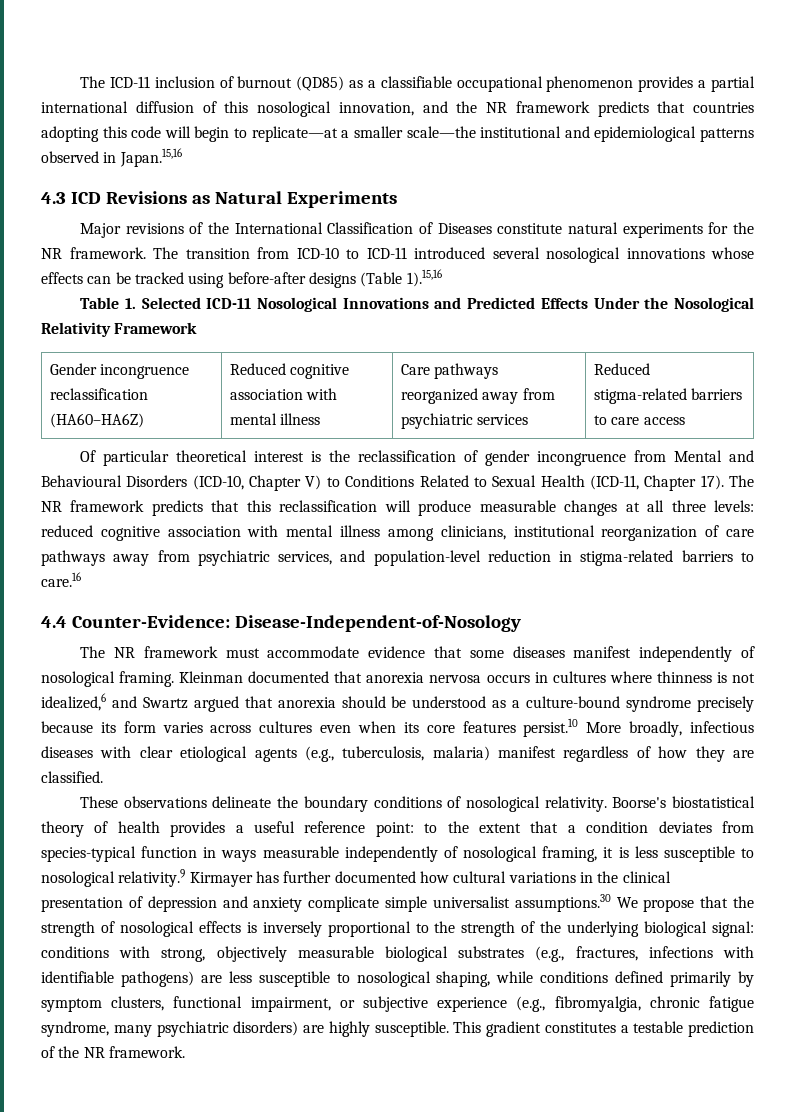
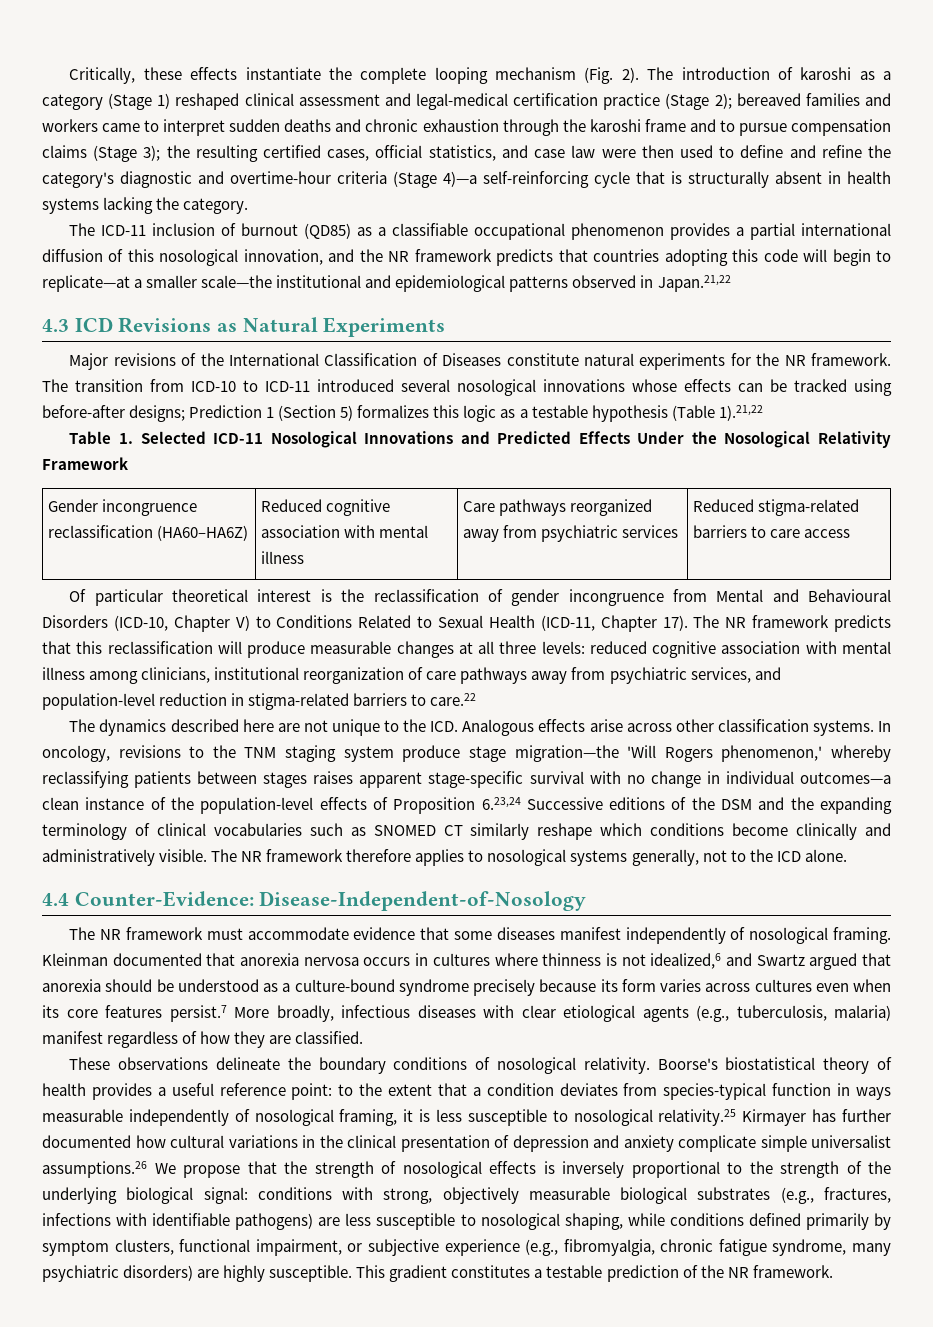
(80, 82) none -> [69,67,892,84] [42,93,891,110] [42,119,891,136] [42,145,892,162] [42,171,891,188] [42,197,249,214] Critically, these effects instantiate the complete looping mechanism (Fig. 2). The introduction of karoshi as a category (Stage 1) reshaped clinical assessment and legal-medical certification practice (Stage 2); bereaved families and workers came to interpret sudden deaths and chronic exhaustion through the karoshi frame and to pursue compensation claims (Stage 3); the resulting certified cases, official statistics, and case law were then used to define and refine the category's diagnostic and overtime-hour criteria (Stage 4)—a self-reinforcing cycle that is structurally absent in health systems lacking the category. //
[119,148,182,167] Japan.15,16 -> [657,275,731,292] Japan.21,22
[308,269,442,288] designs (Table 1).15,16 -> [129,405,763,422] designs; Prediction 1 (Section 5) formalizes this logic as a testable hypothesis (Table 1).21,22
[41,572,81,587] care.16 -> [430,693,477,706] [69,719,891,736] [42,745,892,762] [42,771,892,788] [42,797,892,814] [42,823,892,840] [42,849,847,866] care.22 // The dynamics described here are not unique to the ICD. Analogous effects arise across other classification systems. In oncology, revisions to the TNM staging system produce stage migration—the 'Will Rogers phenomenon,' whereby reclassifying patients between stages raises apparent stage-specific survival with no change in individual outcomes—a clean instance of the population-level effects of Proposition 6.23,24 Successive editions of the DSM and the expanding terminology of clinical vocabularies such as SNOMED CT similarly reshape which conditions become clinically and administratively visible. The NR framework therefore applies to nosological systems generally, not to the ICD alone.
[523,718,579,737] persist.10 -> [169,1005,227,1022] persist.7
[118,869,186,887] relativity.9 -> [658,1109,737,1126] relativity.25
[514,894,611,912] assumptions.30 -> [42,1161,147,1178] assumptions.26

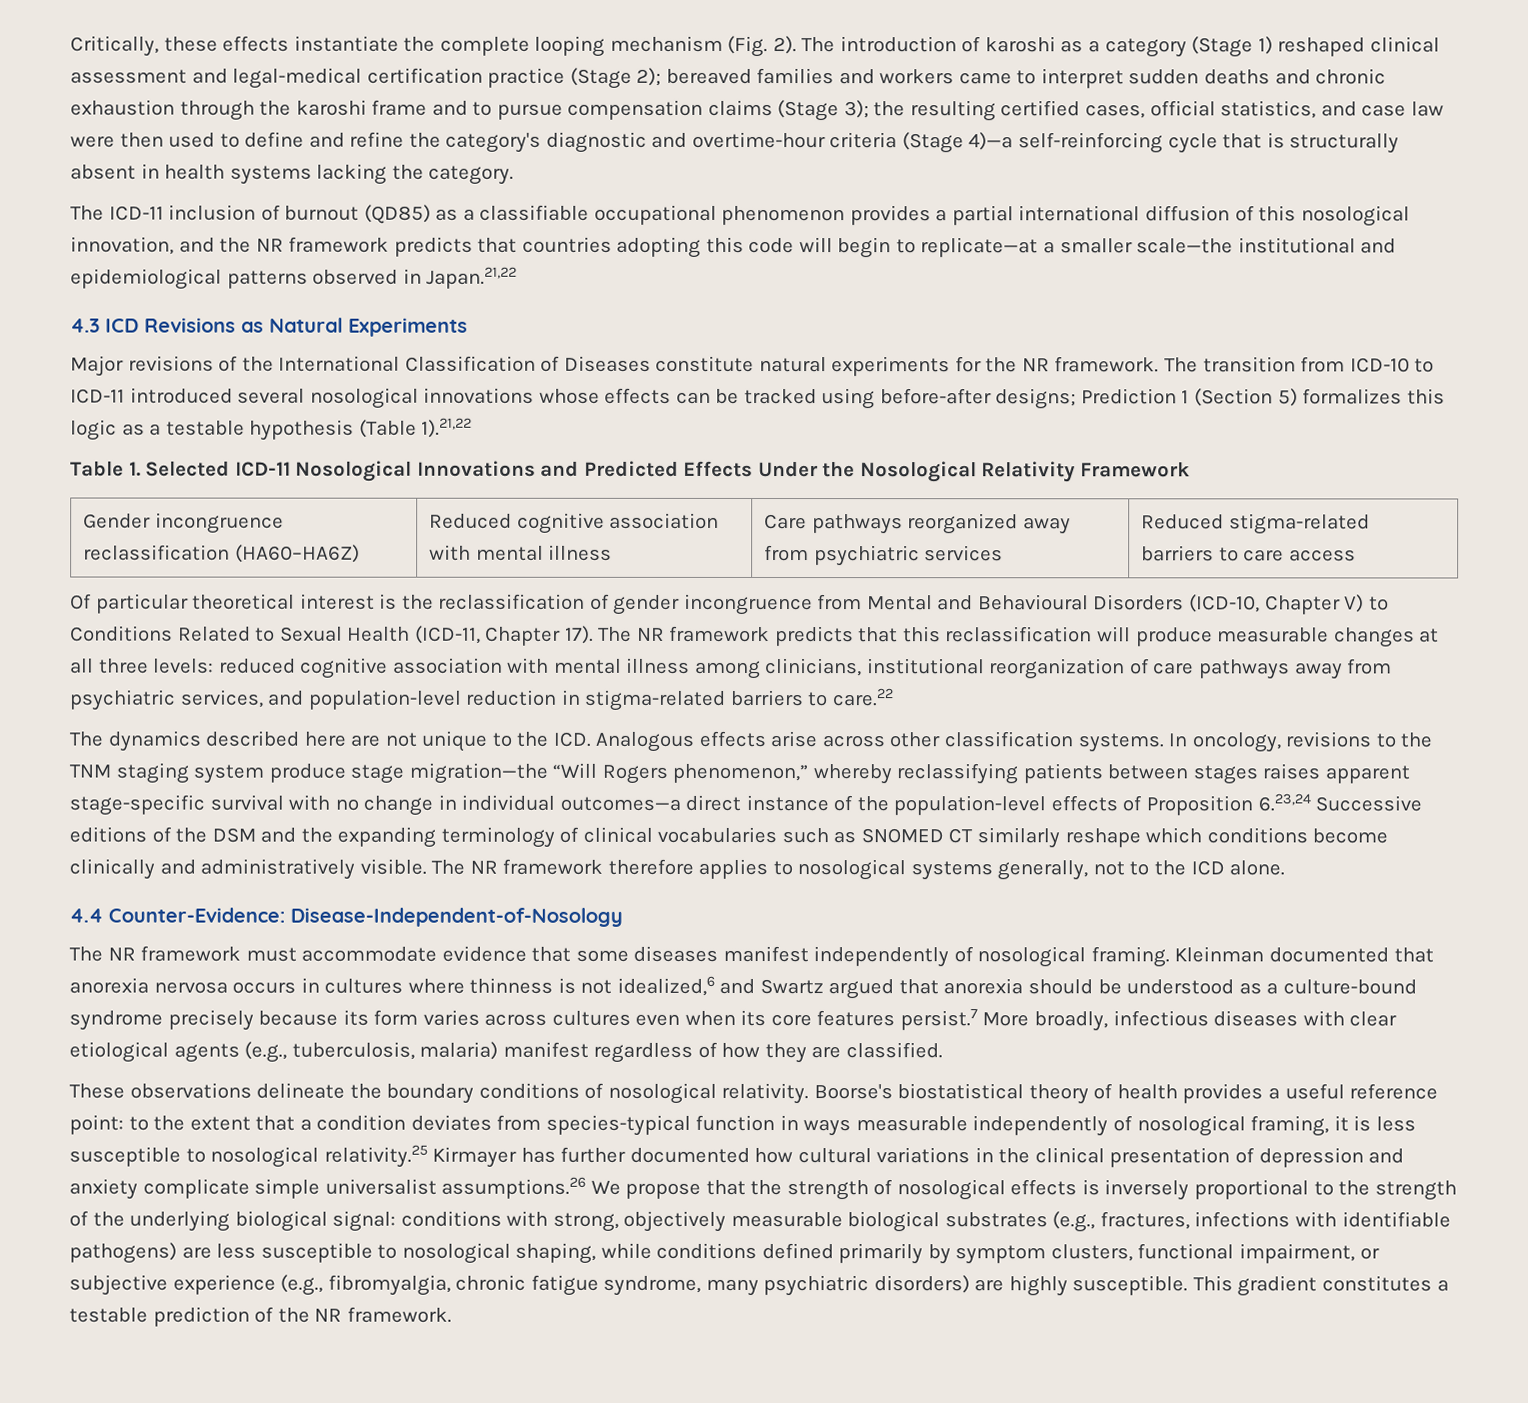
[627,745,823,762] 'Will Rogers phenomenon,' -> [552,762,809,784] “Will Rogers phenomenon,”
[42,797,79,810] clean -> [685,794,742,811] direct

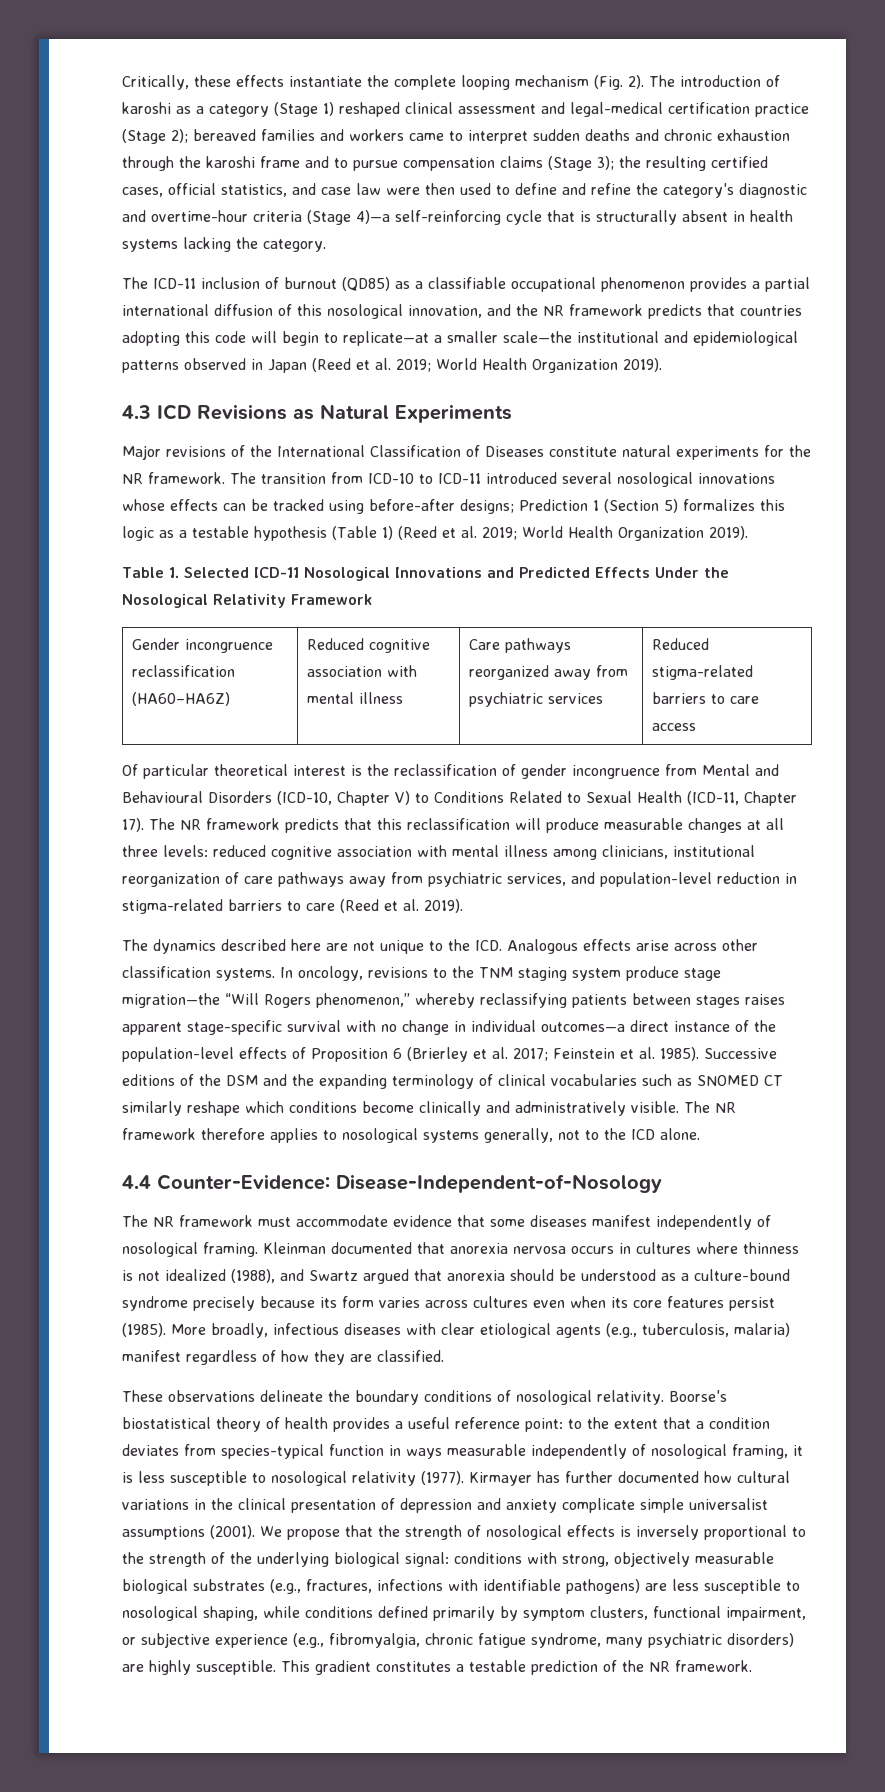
[426,266,518,289] Japan.21,22 -> [268,358,662,373] Japan (Reed et al. 2019; World Health Organization 2019).
[421,417,473,438] 1).21,22 -> [381,526,748,541] 1) (Reed et al. 2019; World Health Organization 2019).
[831,688,894,707] care.22 -> [306,899,463,913] care (Reed et al. 2019).
[1257,793,1311,812] 6.23,24 -> [393,1047,699,1062] 6 (Brierley et al. 2017; Feinstein et al. 1985).
[616,975,715,996] idealized,6 -> [165,1269,275,1283] idealized (1988),
[899,1008,978,1031] persist.7 -> [729,1297,775,1311] [122,1323,166,1337] persist (1985).
[323,1144,428,1168] relativity.25 -> [352,1471,464,1486] relativity (1977).
[441,1176,587,1199] assumptions.26 -> [122,1525,255,1540] assumptions (2001).

